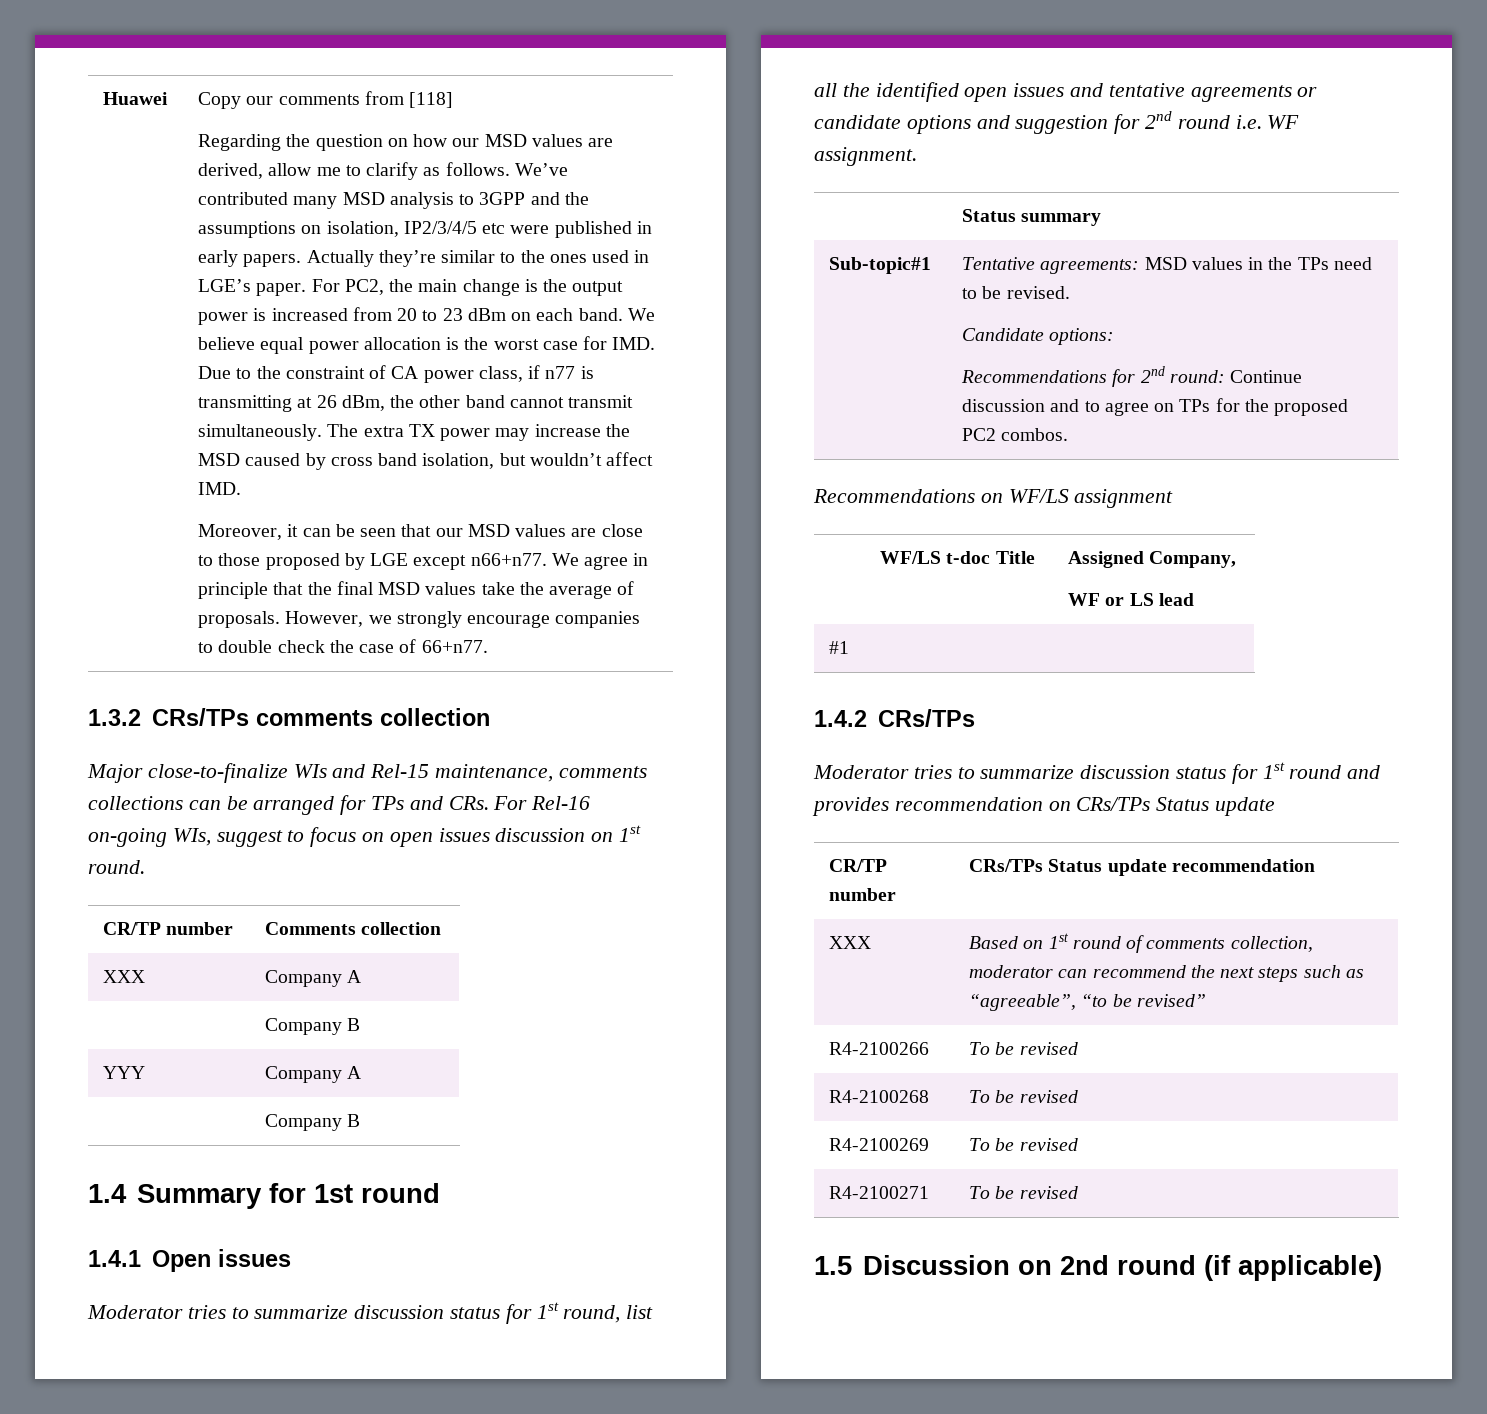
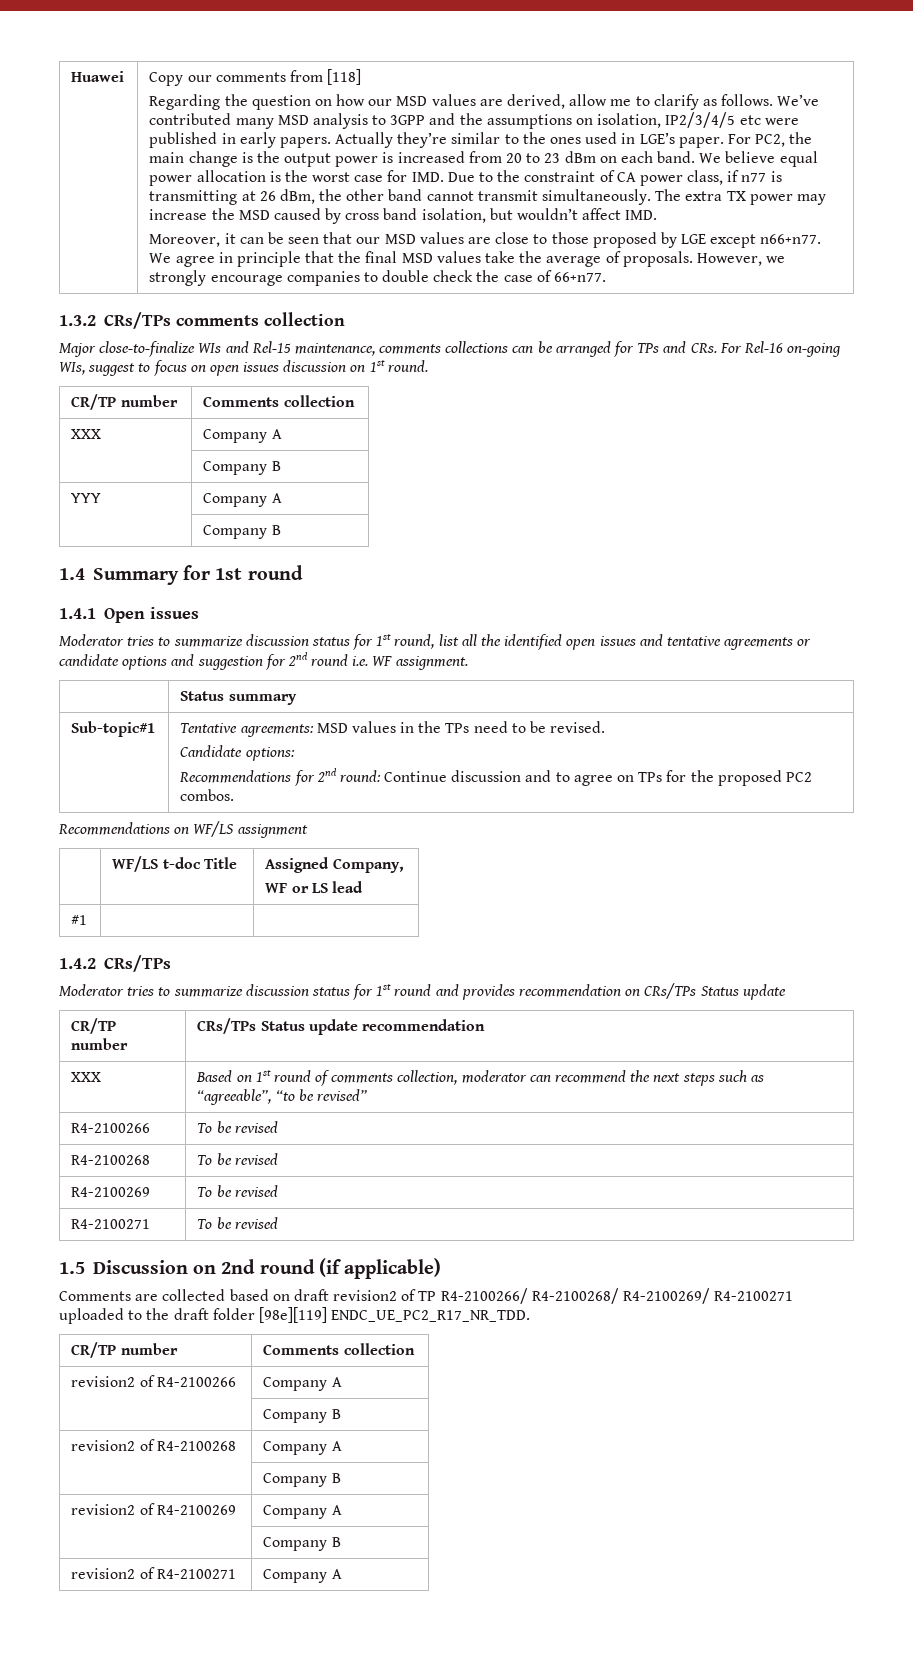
(1382, 1268) none -> [59,1288,794,1304] [59,1307,531,1324] [71,1342,178,1358] [263,1343,415,1355] [71,1375,236,1387] [263,1377,342,1391] [263,1409,341,1423] [71,1439,236,1451] [263,1441,342,1455] [263,1473,341,1487] [71,1503,236,1515] [263,1505,342,1519] [263,1537,341,1551] [71,1567,236,1579] [263,1569,342,1583] // Comments are collected based on draft revision2 of TP R4-2100266/ R4-2100268/ R4-2100269/ R4-2100271 uploaded to the draft folder [98e][119] ENDC_UE_PC2_R17_NR_TDD. // CR/TP number | Comments collection // revision2 of R4-2100266 | Company A // | Company B // revision2 of R4-2100268 | Company A // | Company B // revision2 of R4-2100269 | Company A // | Company B // revision2 of R4-2100271 | Company A

